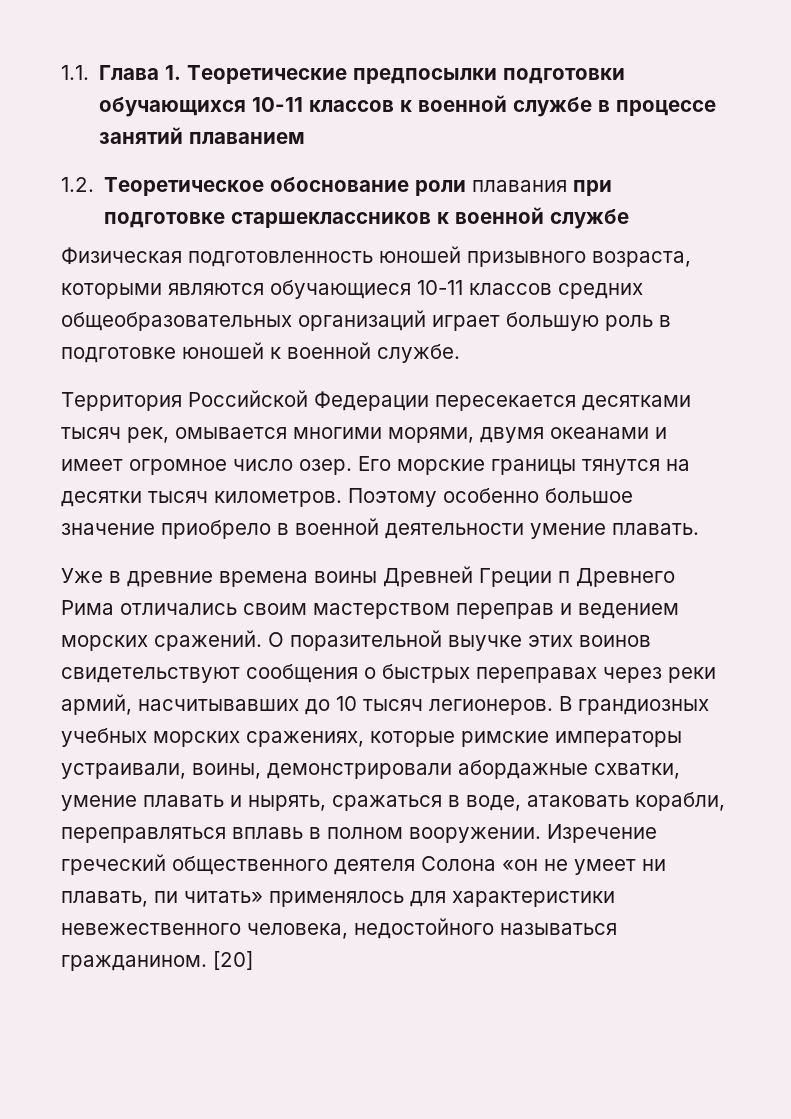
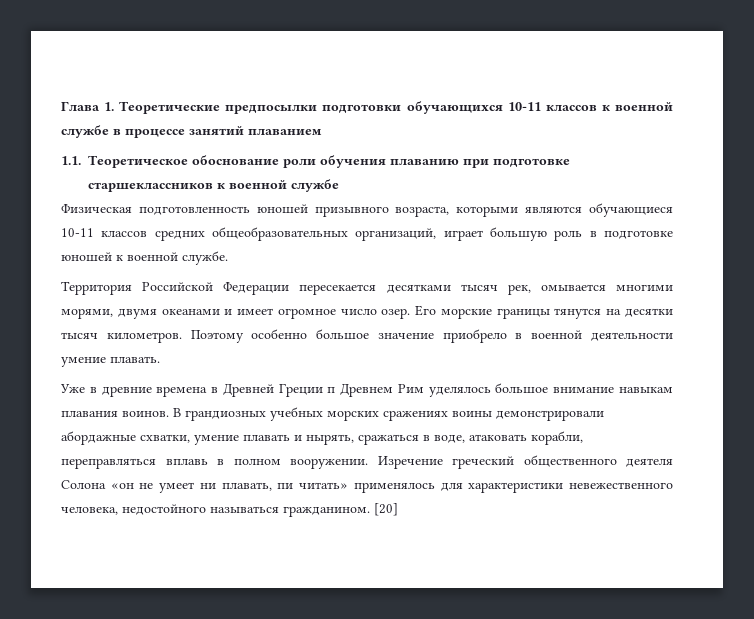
[61,65,89,80] 1.1. -> (61, 106) none
[61,177,94,192] 1.2. -> [61,156,81,165] 1.1.
[472,180,568,192] плавания -> [320,155,459,168] обучения плаванию
[298,310,426,331] организаций -> [355,228,437,241] организаций,
[314,571,377,583] воины -> [211,387,219,393] в
[576,568,675,587] [61,600,679,619] [61,630,651,651] [61,664,716,683] [61,694,709,715] [61,728,682,747] [61,763,261,779] Древнего Рима отличались своим мастерством переправ и ведением морских сражений. О поразительной выучке этих воинов свидетельствуют сообщения о быстрых переправах через реки армий, насчитывавших до 10 тысяч легионеров. В грандиозных учебных морских сражениях, которые римские императоры устраивали, воины, -> [340,383,673,397] [61,407,492,421] Древнем Рим уделялось большое внимание навыкам плавания воинов. В грандиозных учебных морских сражениях воины

